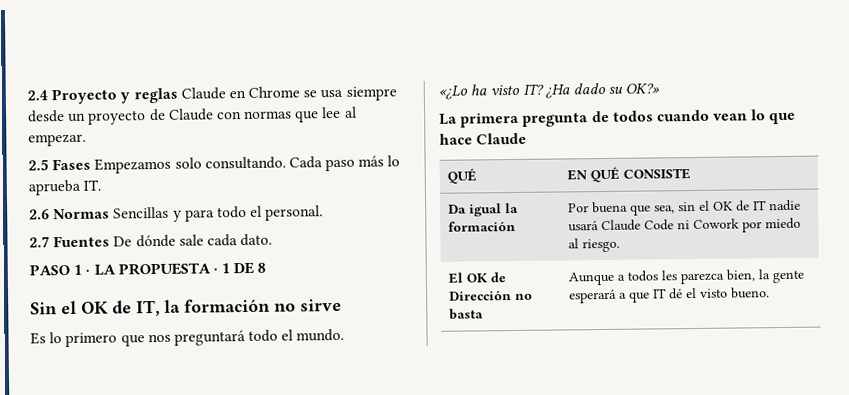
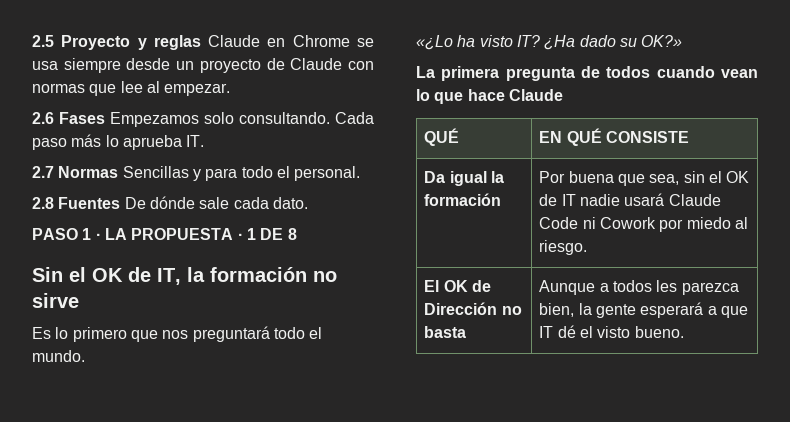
[27,90,48,101] 2.4 -> [32,35,54,47] 2.5
[28,159,49,171] 2.5 -> [32,112,54,124] 2.6
[29,209,50,220] 2.6 -> [32,166,54,178] 2.7
[29,236,50,248] 2.7 -> [32,197,54,209] 2.8

